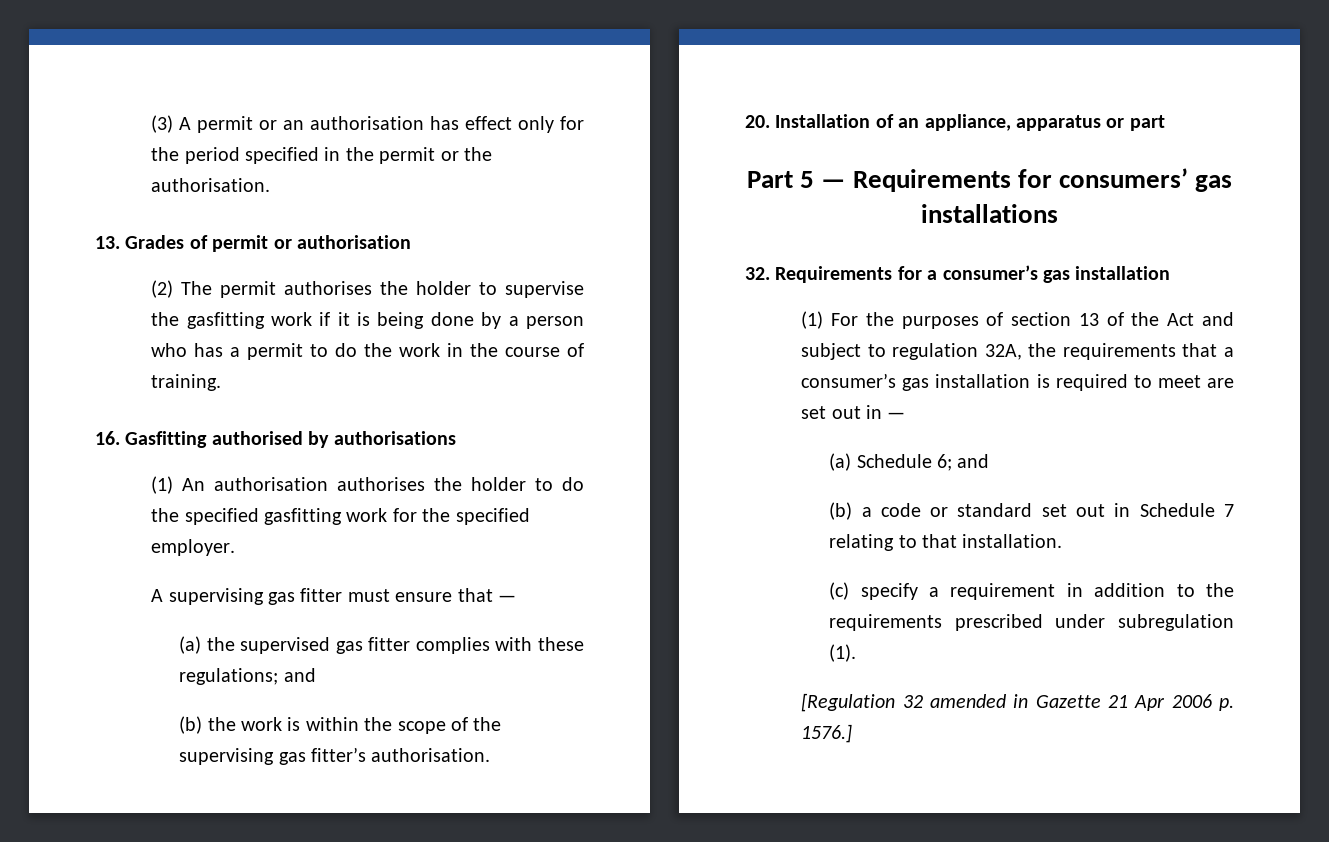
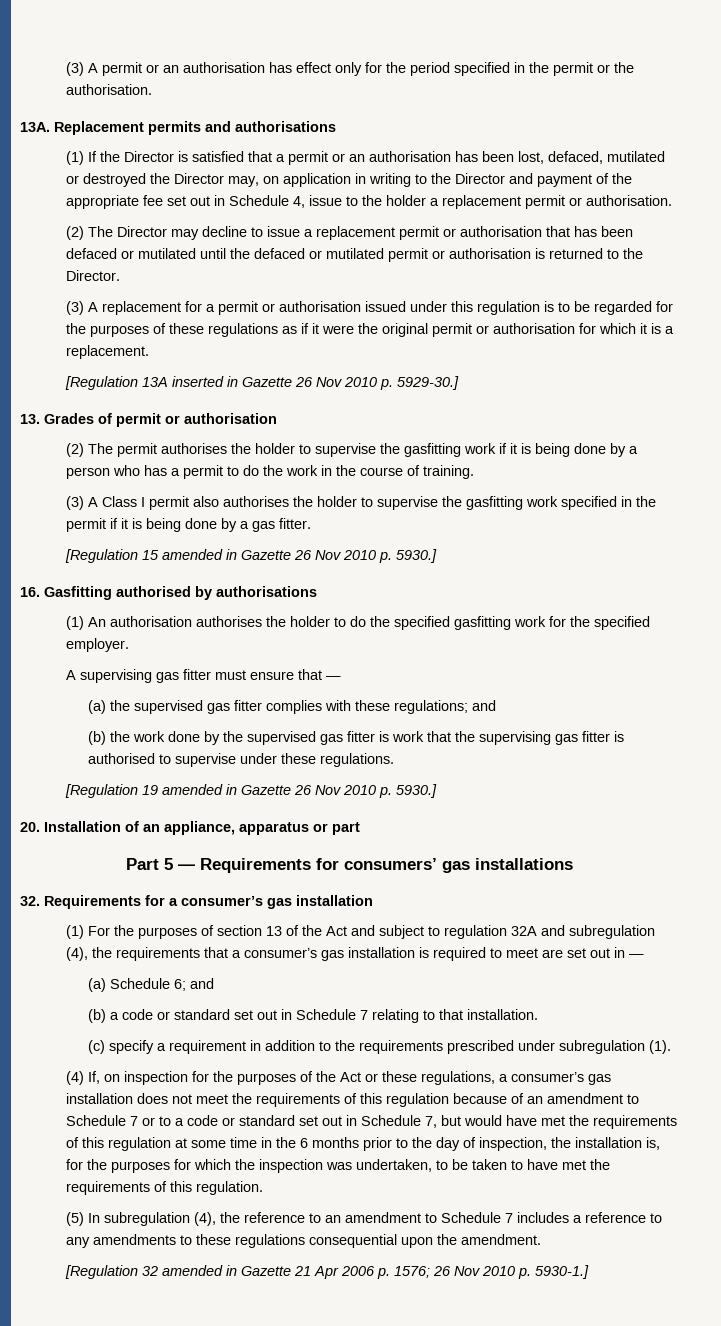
(271, 185) none -> [20,121,336,135] [65,151,665,165] [65,173,632,187] [65,195,672,209] [65,226,633,240] [65,248,643,262] [65,270,120,281] [65,301,673,315] [65,323,674,337] [65,345,149,359] [64,376,459,390] // 13A. Replacement permits and authorisations // (1) If the Director is satisfied that a permit or an authorisation has been lost, defaced, mutilated or destroyed the Director may, on application in writing to the Director and payment of the appropriate fee set out in Schedule 4, issue to the holder a replacement permit or authorisation. // (2) The Director may decline to issue a replacement permit or authorisation that has been defaced or mutilated until the defaced or mutilated permit or authorisation is returned to the Director. // (3) A replacement for a permit or authorisation issued under this regulation is to be regarded for the purposes of these regulations as if it were the original permit or authorisation for which it is a replacement. // [Regulation 13A inserted in Gazette 26 Nov 2010 p. 5929-30.]
(222, 382) none -> [65,496,656,510] [65,518,311,532] [64,549,437,563] // (3) A Class I permit also authorises the holder to supervise the gasfitting work specified in the permit if it is being done by a gas fitter. // [Regulation 15 amended in Gazette 26 Nov 2010 p. 5930.]
[287,717,502,734] [179,747,491,765] is within the scope of the supervising gas fitter’s authorisation. -> [168,731,625,745] [88,753,395,767] [64,784,437,798] done by the supervised gas fitter is work that the supervising gas fitter is authorised to supervise under these regulations. // [Regulation 19 amended in Gazette 26 Nov 2010 p. 5930.]
[984,344,1022,360] 32A, -> [510,925,655,939] [65,947,88,961] 32A and subregulation (4),
(857, 653) none -> [65,1071,611,1085] [65,1093,639,1107] [65,1115,677,1129] [65,1137,660,1151] [65,1159,610,1173] [65,1181,263,1195] [65,1212,662,1226] [65,1234,541,1248] // (4) If, on inspection for the purposes of the Act or these regulations, a consumer’s gas installation does not meet the requirements of this regulation because of an amendment to Schedule 7 or to a code or standard set out in Schedule 7, but would have met the requirements of this regulation at some time in the 6 months prior to the day of inspection, the installation is, for the purposes for which the inspection was undertaken, to be taken to have met the requirements of this regulation. // (5) In subregulation (4), the reference to an amendment to Schedule 7 includes a reference to any amendments to these regulations consequential upon the amendment.
[801,724,853,743] 1576.] -> [393,1265,589,1279] 1576; 26 Nov 2010 p. 5930-1.]

